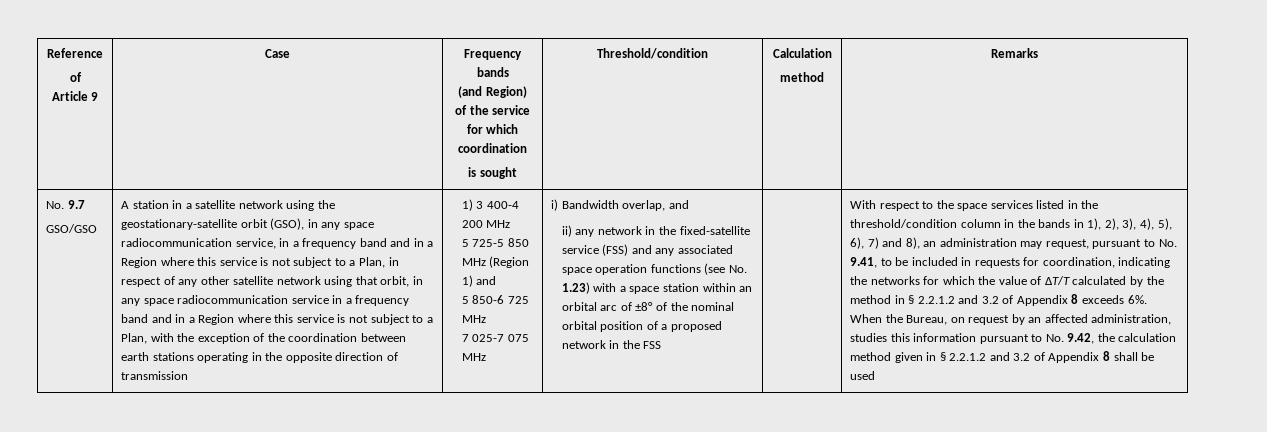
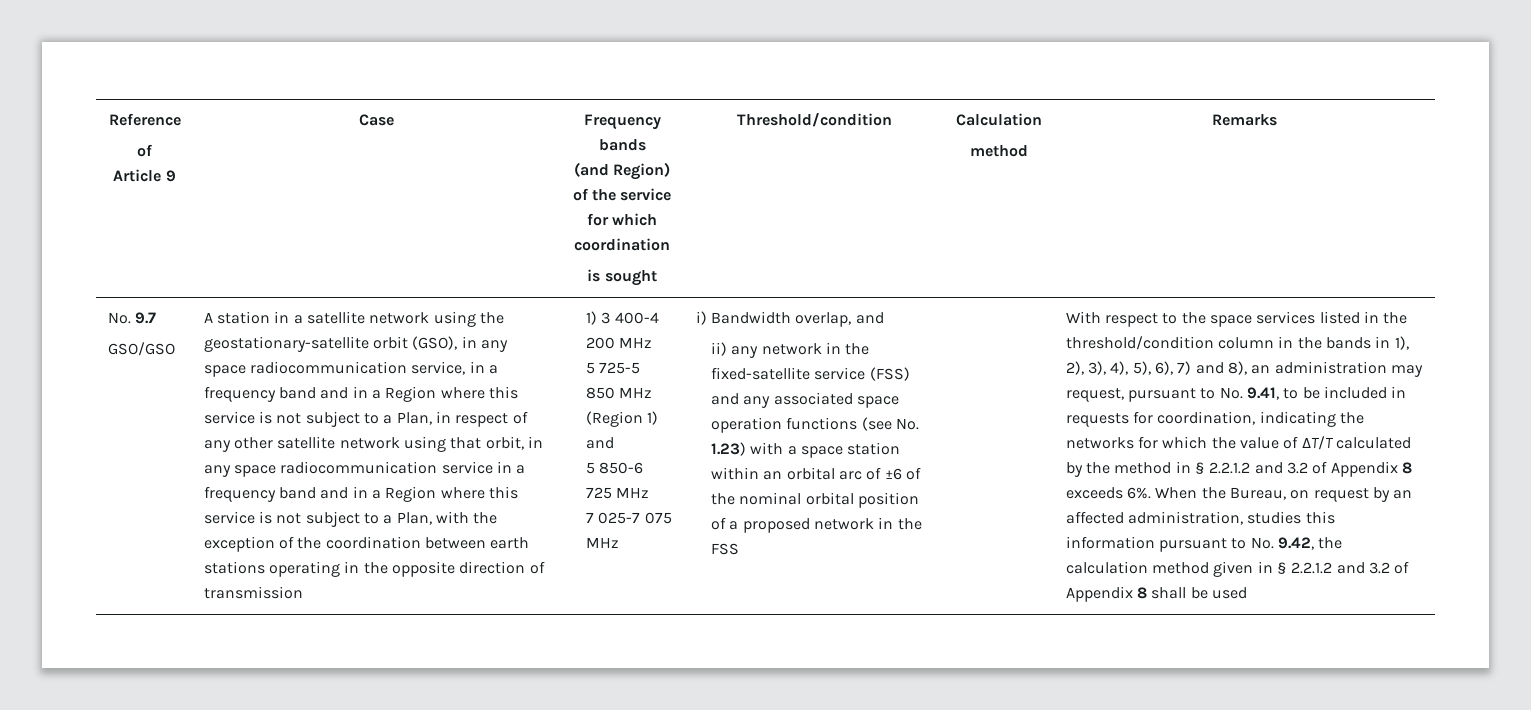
[635,302,654,311] ±8° -> [884,468,902,480] ±6

